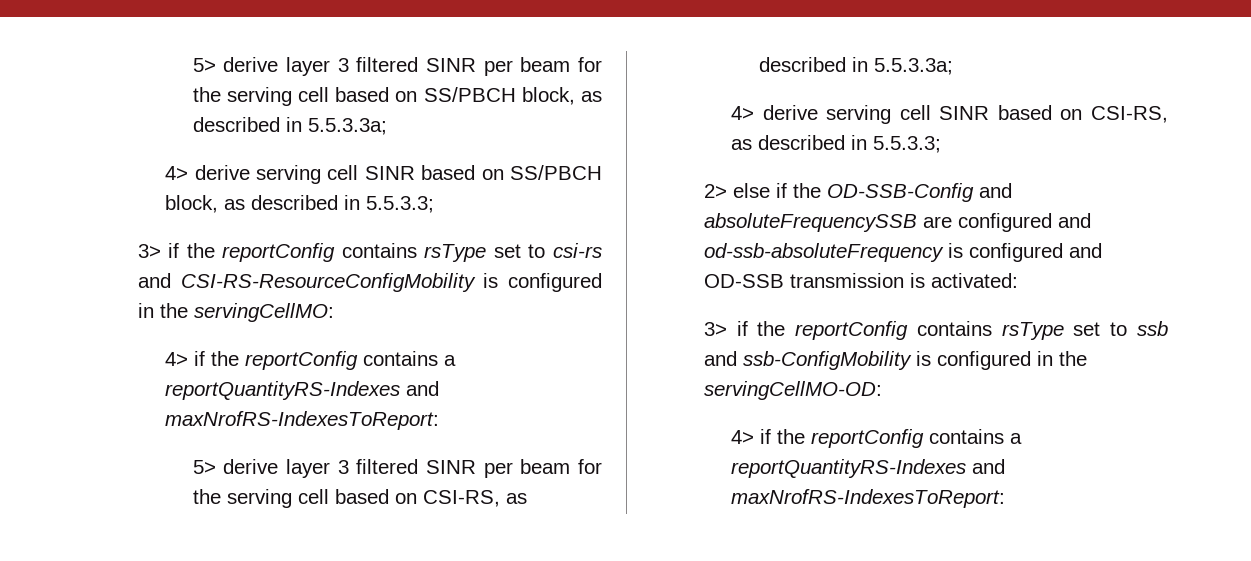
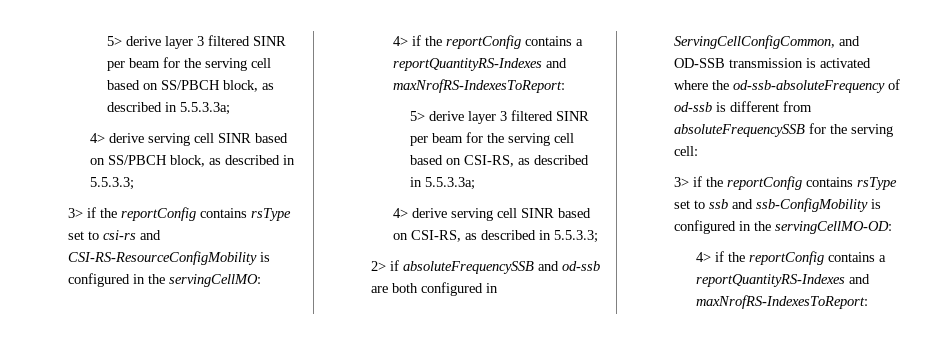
[732,183,1012,202] [703,213,1091,232] [703,243,1102,262] [703,273,1018,288] else if the OD-SSB-Config and absoluteFrequencySSB are configured and od-ssb-absoluteFrequency is configured and OD-SSB transmission is activated: -> [389,260,600,274] [370,282,498,296] [673,35,860,49] [673,58,871,68] [673,79,900,93] [673,101,812,112] [673,123,893,137] [673,146,698,156] if absoluteFrequencySSB and od-ssb are both configured in ServingCellConfigCommon, and OD-SSB transmission is activated where the od-ssb-absoluteFrequency of od-ssb is different from absoluteFrequencySSB for the serving cell:

